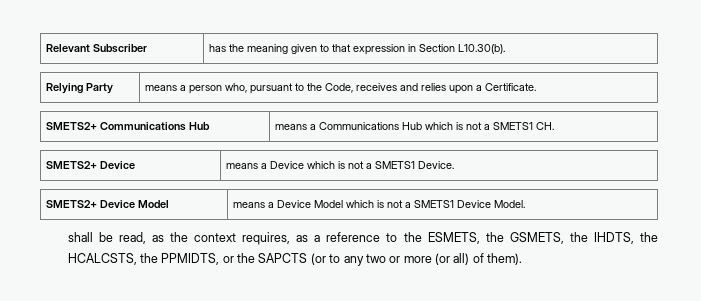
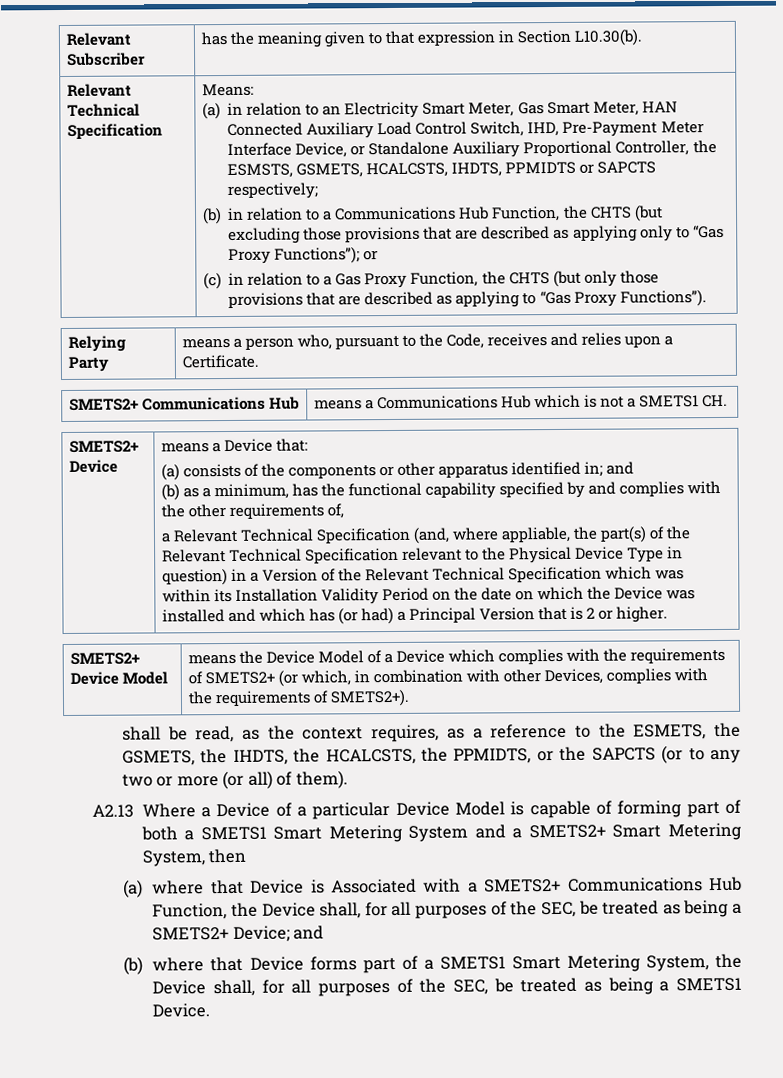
(505, 49) none -> [66,83,132,97] [66,103,140,117] [66,123,163,140] [201,83,254,97] [201,101,678,120] [227,121,704,139] [227,140,717,158] [227,161,657,178] [227,182,319,199] [201,205,663,225] [228,224,724,244] [228,247,379,264] [202,270,659,290] [228,290,707,309] // Relevant Technical Specification | Means: // (a) in relation to an Electricity Smart Meter, Gas Smart Meter, HAN Connected Auxiliary Load Control Switch, IHD, Pre-Payment Meter Interface Device, or Standalone Auxiliary Proportional Controller, the ESMSTS, GSMETS, HCALCSTS, IHDTS, PPMIDTS or SAPCTS respectively; // (b) in relation to a Communications Hub Function, the CHTS (but excluding those provisions that are described as applying only to “Gas Proxy Functions”); or // (c) in relation to a Gas Proxy Function, the CHTS (but only those provisions that are described as applying to “Gas Proxy Functions”).
[306,161,454,169] [45,200,169,208] [232,200,525,208] which is not a SMETS1 Device. // SMETS2+ Device Model | means a Device Model which is not a SMETS1 Device Model. -> [275,438,308,452] [160,461,635,481] [160,480,722,501] [160,503,344,520] [160,526,692,545] [161,546,684,565] [161,566,685,586] [161,586,696,605] [161,606,669,625] [69,652,140,665] [69,671,168,685] [187,647,726,666] [187,668,709,687] [187,689,410,708] that: // (a) consists of the components or other apparatus identified in; and // (b) as a minimum, has the functional capability specified by and complies with the other requirements of, // a Relevant Technical Specification (and, where appliable, the part(s) of the Relevant Technical Specification relevant to the Physical Device Type in question) in a Version of the Relevant Technical Specification which was within its Installation Validity Period on the date on which the Device was installed and which has (or had) a Principal Version that is 2 or higher. // SMETS2+ Device Model | means the Device Model of a Device which complies with the requirements of SMETS2+ (or which, in combination with other Devices, complies with the requirements of SMETS2+).
(523, 259) none -> [92,799,741,820] [140,822,742,843] [141,848,247,867] [122,876,743,898] [152,899,742,920] [152,925,325,942] [122,953,742,975] [152,977,742,997] [152,1003,211,1018] // A2.13 Where a Device of a particular Device Model is capable of forming part of both a SMETS1 Smart Metering System and a SMETS2+ Smart Metering System, then // (a) where that Device is Associated with a SMETS2+ Communications Hub Function, the Device shall, for all purposes of the SEC, be treated as being a SMETS2+ Device; and // (b) where that Device forms part of a SMETS1 Smart Metering System, the Device shall, for all purposes of the SEC, be treated as being a SMETS1 Device.

